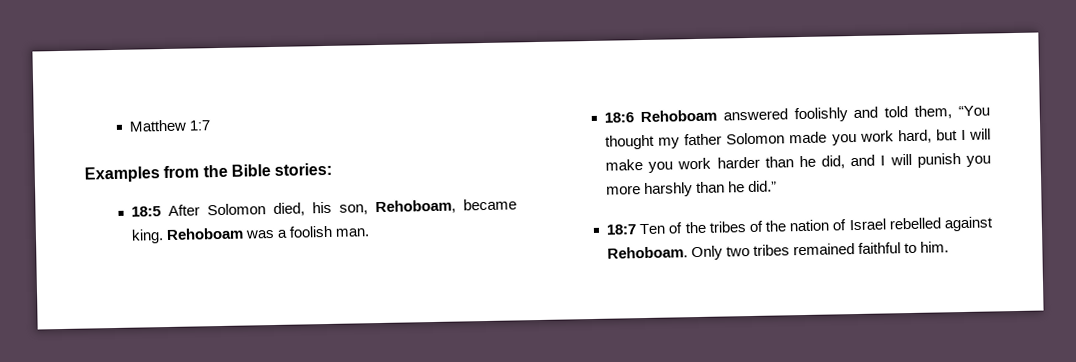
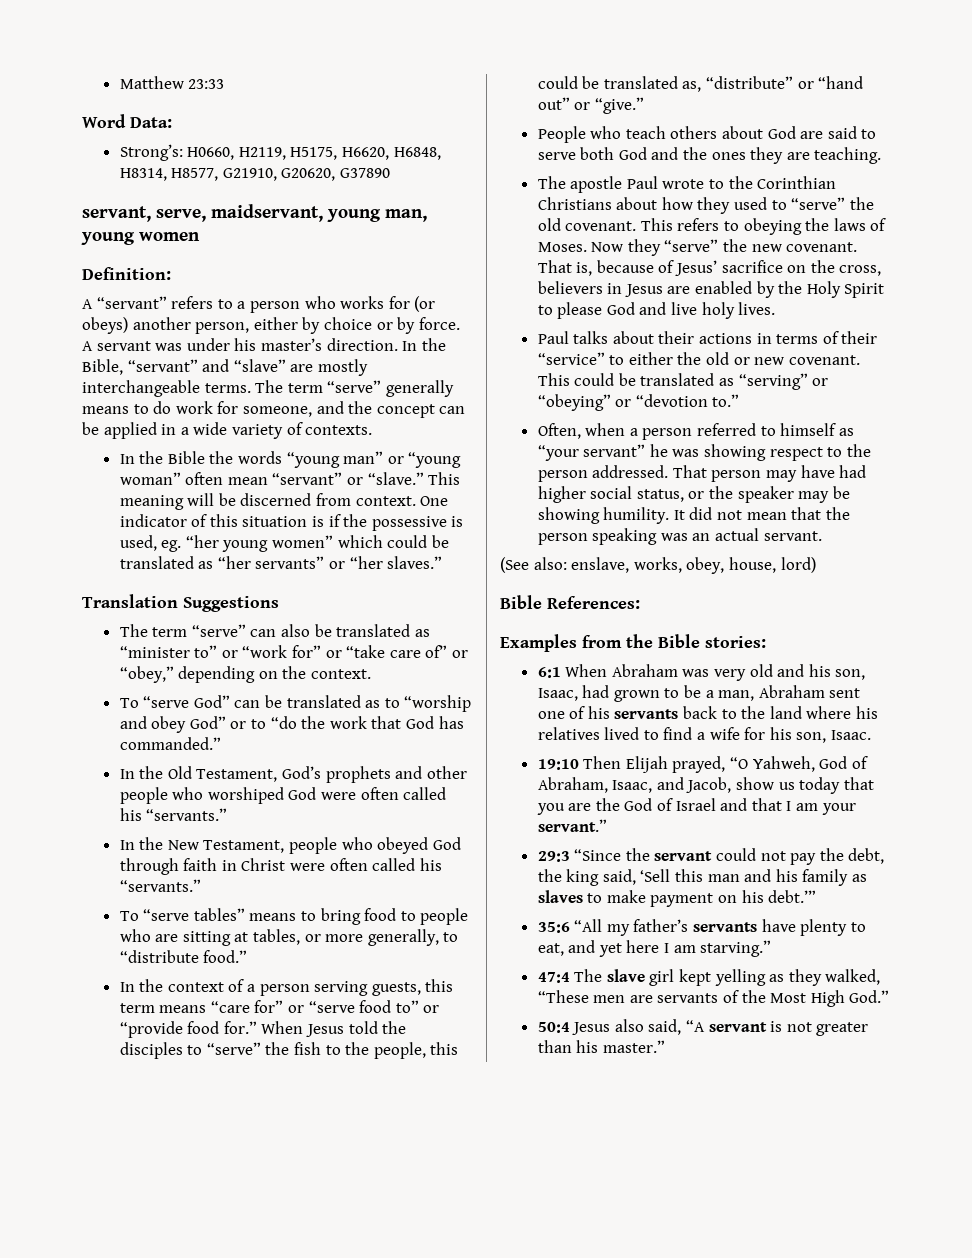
[189,120,211,131] 1:7 -> [188,79,225,89] [82,114,172,128] [119,144,441,161] [119,168,390,181] [82,204,427,222] [81,232,200,245] [82,267,171,280] [82,296,436,313] [82,317,460,334] [82,338,446,351] [82,359,368,376] [82,380,454,397] [82,401,466,418] [82,422,373,439] [119,451,462,468] [119,472,461,485] [119,493,449,510] [119,514,464,531] [119,535,449,552] [119,556,443,569] [82,594,279,612] [119,624,430,637] [119,645,468,658] [119,666,371,683] [119,695,472,712] [119,716,464,733] [119,737,221,750] [119,766,467,783] [119,787,447,804] [119,808,228,821] [119,837,461,854] [119,858,442,875] [119,879,201,892] [119,908,469,925] [119,929,459,946] [119,950,248,963] [119,979,454,996] [119,1000,440,1013] [119,1021,407,1038] [119,1042,459,1059] [537,76,864,92] [537,97,644,114] [537,126,877,143] [537,147,882,164] [537,176,837,193] [537,197,874,214] [537,218,887,235] [537,239,858,256] [537,260,882,276] [537,281,885,298] [537,302,776,319] [537,331,878,344] [537,352,860,365] [537,373,829,390] [537,394,740,411] [537,423,854,440] [537,444,871,461] [537,465,867,482] [537,486,850,503] [537,507,850,524] [537,528,822,545] [500,557,816,574] [500,595,640,609] 23:33 // Word Data: // Strong’s: H0660, H2119, H5175, H6620, H6848, H8314, H8577, G21910, G20620, G37890 // servant, serve, maidservant, young man, young women // Definition: // A “servant” refers to a person who works for (or obeys) another person, either by choice or by force. A servant was under his master’s direction. In the Bible, “servant” and “slave” are mostly interchangeable terms. The term “serve” generally means to do work for someone, and the concept can be applied in a wide variety of contexts. // In the Bible the words “young man” or “young woman” often mean “servant” or “slave.” This meaning will be discerned from context. One indicator of this situation is if the possessive is used, eg. “her young women” which could be translated as “her servants” or “her slaves.” // Translation Suggestions // The term “serve” can also be translated as “minister to” or “work for” or “take care of” or “obey,” depending on the context. // To “serve God” can be translated as to “worship and obey God” or to “do the work that God has commanded.” // In the Old Testament, God’s prophets and other people who worshiped God were often called his “servants.” // In the New Testament, people who obeyed God through faith in Christ were often called his “servants.” // To “serve tables” means to bring food to people who are sitting at tables, or more generally, to “distribute food.” // In the context of a person serving guests, this term means “care for” or “serve food to” or “provide food for.” When Jesus told the disciples to “serve” the fish to the people, this could be translated as, “distribute” or “hand out” or “give.” // People who teach others about God are said to serve both God and the ones they are teaching. // The apostle Paul wrote to the Corinthian Christians about how they used to “serve” the old covenant. This refers to obeying the laws of Moses. Now they “serve” the new covenant. That is, because of Jesus’ sacrifice on the cross, believers in Jesus are enabled by the Holy Spirit to please God and live holy lives. // Paul talks about their actions in terms of their “service” to either the old or new covenant. This could be translated as “serving” or “obeying” or “devotion to.” // Often, when a person referred to himself as “your servant” he was showing respect to the person addressed. That person may have had higher social status, or the speaker may be showing humility. It did not mean that the person speaking was an actual servant. // (See also: enslave, works, obey, house, lord) // Bible References:
[131,198,517,217] [131,225,371,244] [604,105,990,123] [605,128,992,150] [605,153,991,173] [606,180,778,197] [606,216,994,235] [607,241,950,261] 18:5 After Solomon died, his son, Rehoboam, became king. Rehoboam was a foolish man. // 18:6 Rehoboam answered foolishly and told them, “You thought my father Solomon made you work hard, but I will make you work harder than he did, and I will punish you more harshly than he did.” // 18:7 Ten of the tribes of the nation of Israel rebelled against Rehoboam. Only two tribes remained faithful to him. -> [537,664,866,681] [537,685,861,702] [537,706,878,719] [537,727,871,743] [537,756,868,773] [537,777,874,794] [536,798,856,815] [537,819,607,832] [537,848,885,865] [537,869,867,886] [537,890,817,907] [537,919,866,936] [537,940,772,957] [537,969,881,986] [537,990,890,1007] [537,1019,869,1036] [537,1040,665,1053] 6:1 When Abraham was very old and his son, Isaac, had grown to be a man, Abraham sent one of his servants back to the land where his relatives lived to find a wife for his son, Isaac. // 19:10 Then Elijah prayed, “O Yahweh, God of Abraham, Isaac, and Jacob, show us today that you are the God of Israel and that I am your servant.” // 29:3 “Since the servant could not pay the debt, the king said, ‘Sell this man and his family as slaves to make payment on his debt.’” // 35:6 “All my father’s servants have plenty to eat, and yet here I am starving.” // 47:4 The slave girl kept yelling as they walked, “These men are servants of the Most High God.” // 50:4 Jesus also said, “A servant is not greater than his master.”

